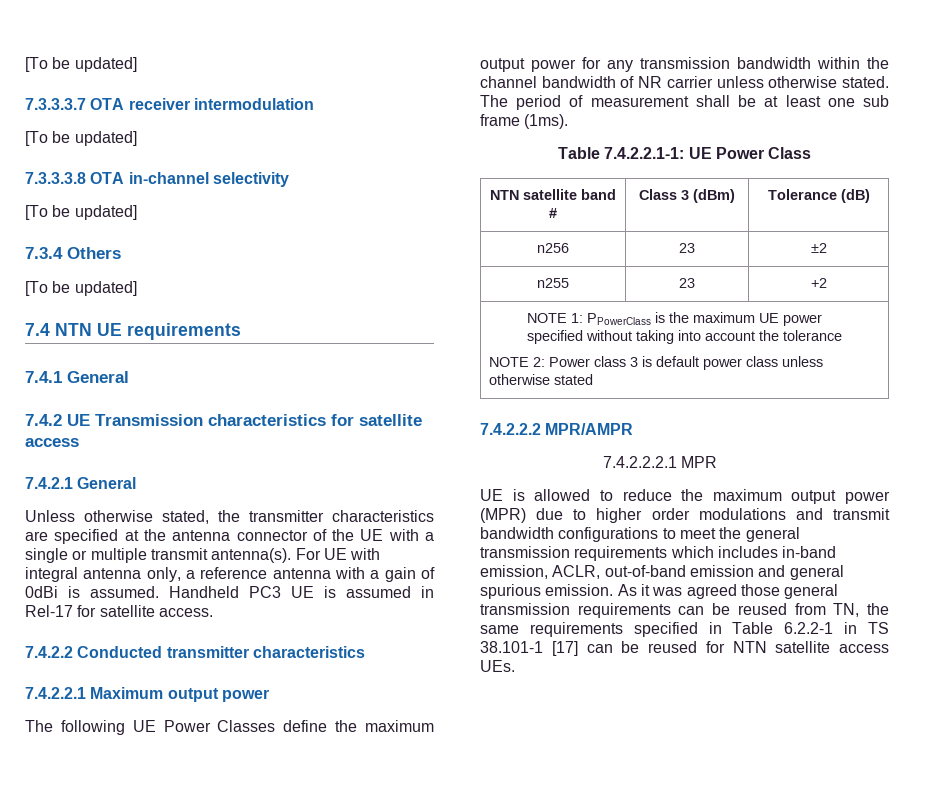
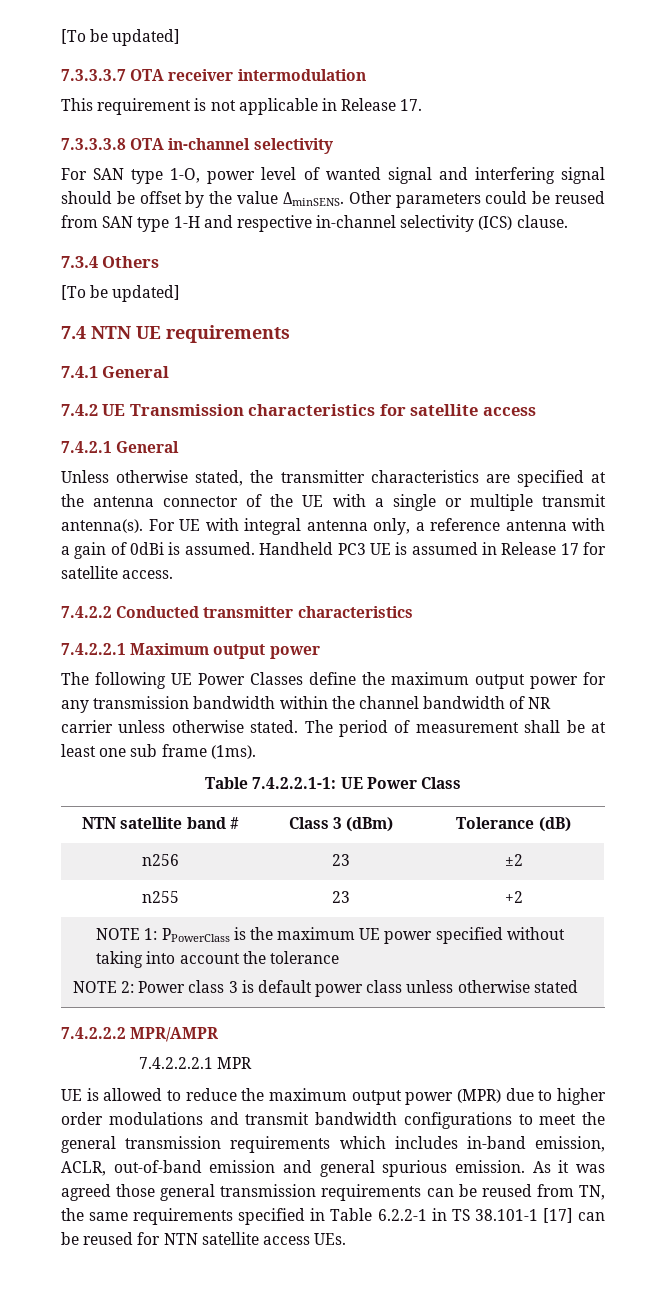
[25,131,137,146] [25,172,289,187] [25,205,137,220] [To be updated] // 7.3.3.3.8 OTA in-channel selectivity // [To be updated] -> [61,98,423,115] [61,138,333,154] [61,167,605,184] [61,191,605,208] [61,215,568,232] This requirement is not applicable in Release 17. // 7.3.3.3.8 OTA in-channel selectivity // For SAN type 1-O, power level of wanted signal and interfering signal should be offset by the value ΔminSENS. Other parameters could be reused from SAN type 1-H and respective in-channel selectivity (ICS) clause.
[25,605,73,617] Rel-17 -> [501,542,579,555] Release 17

